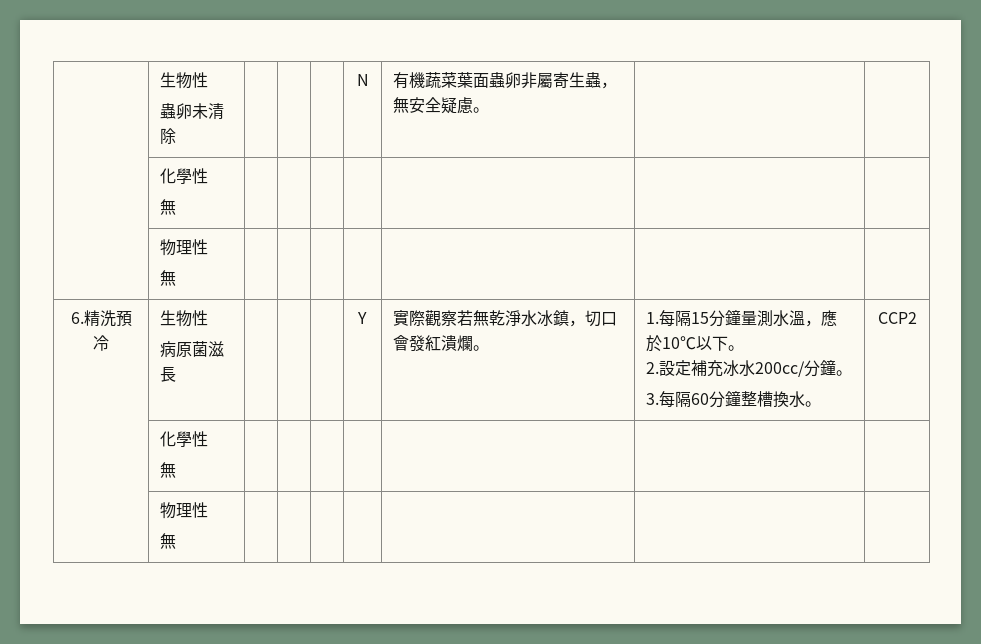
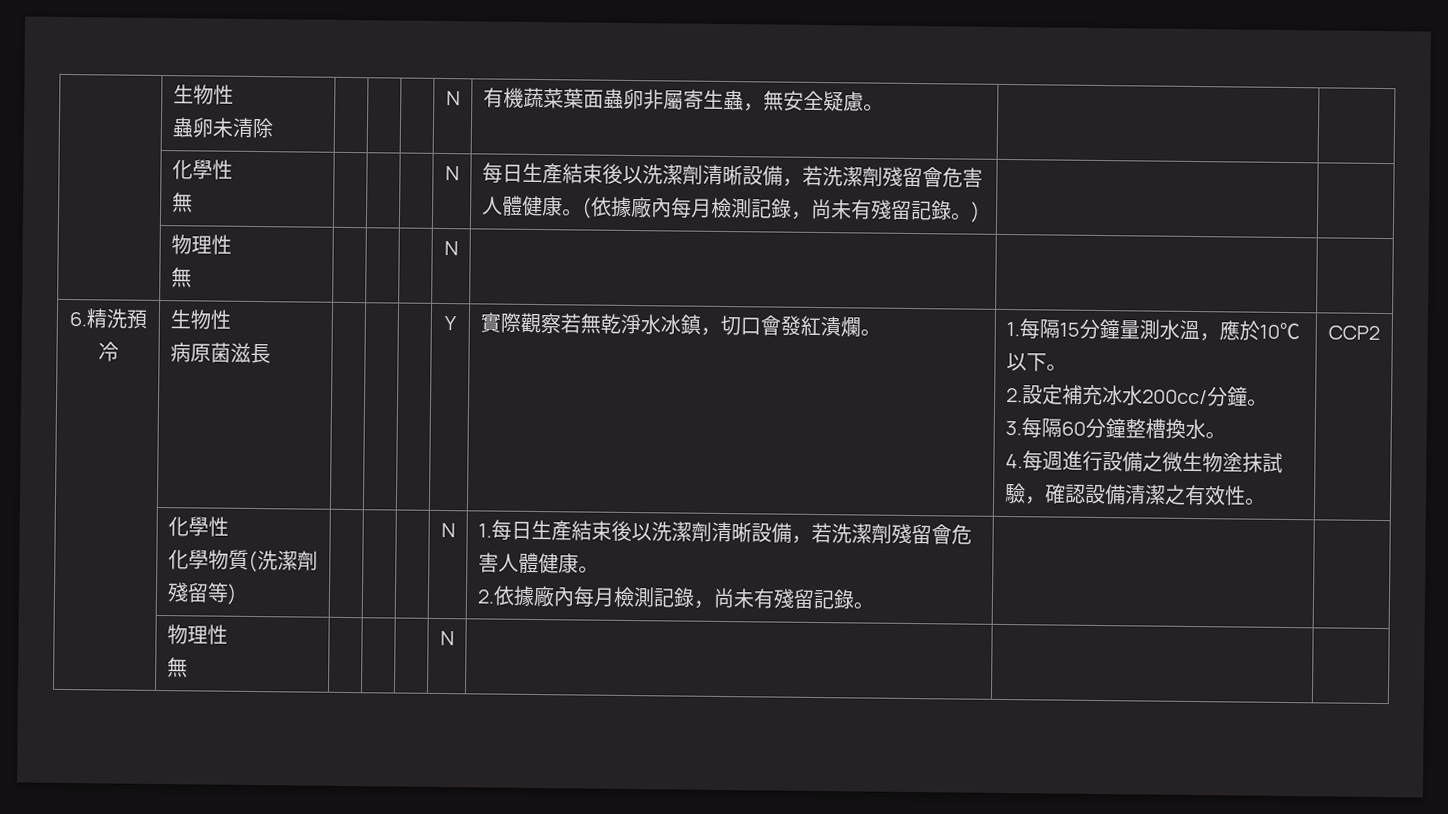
[160,239,209,256] [160,270,177,286] | | | // | 物理性 // 無 | | | | -> [444,166,460,181] [481,162,983,188] [481,195,981,223] [170,234,232,255] [170,267,192,288] [443,241,459,256] N | 每日生產結束後以洗潔劑清晰設備，若洗潔劑殘留會危害人體健康。(依據廠內每月檢測記錄，尚未有殘留記錄。) | | // | 物理性 // 無 | | | | N
[877,312,917,324] [160,431,209,447] [160,462,177,478] [160,502,209,519] [160,533,177,549] | CCP2 // | 化學性 // 無 | | | | | | | // | 物理性 // 無 | | | | -> [1004,450,1283,473] [1003,482,1266,506] [1328,325,1380,340] [167,516,229,537] [167,549,318,573] [166,582,238,605] [440,522,456,538] [477,519,972,545] [477,552,599,574] [476,585,874,610] [166,624,228,645] [166,657,188,678] [439,630,455,646] // 4.每週進行設備之微生物塗抹試驗，確認設備清潔之有效性。 | CCP2 // | 化學性 // 化學物質(洗潔劑殘留等) | | | | N | 1.每日生產結束後以洗潔劑清晰設備，若洗潔劑殘留會危害人體健康。 // 2.依據廠內每月檢測記錄，尚未有殘留記錄。 | | // | 物理性 // 無 | | | | N

